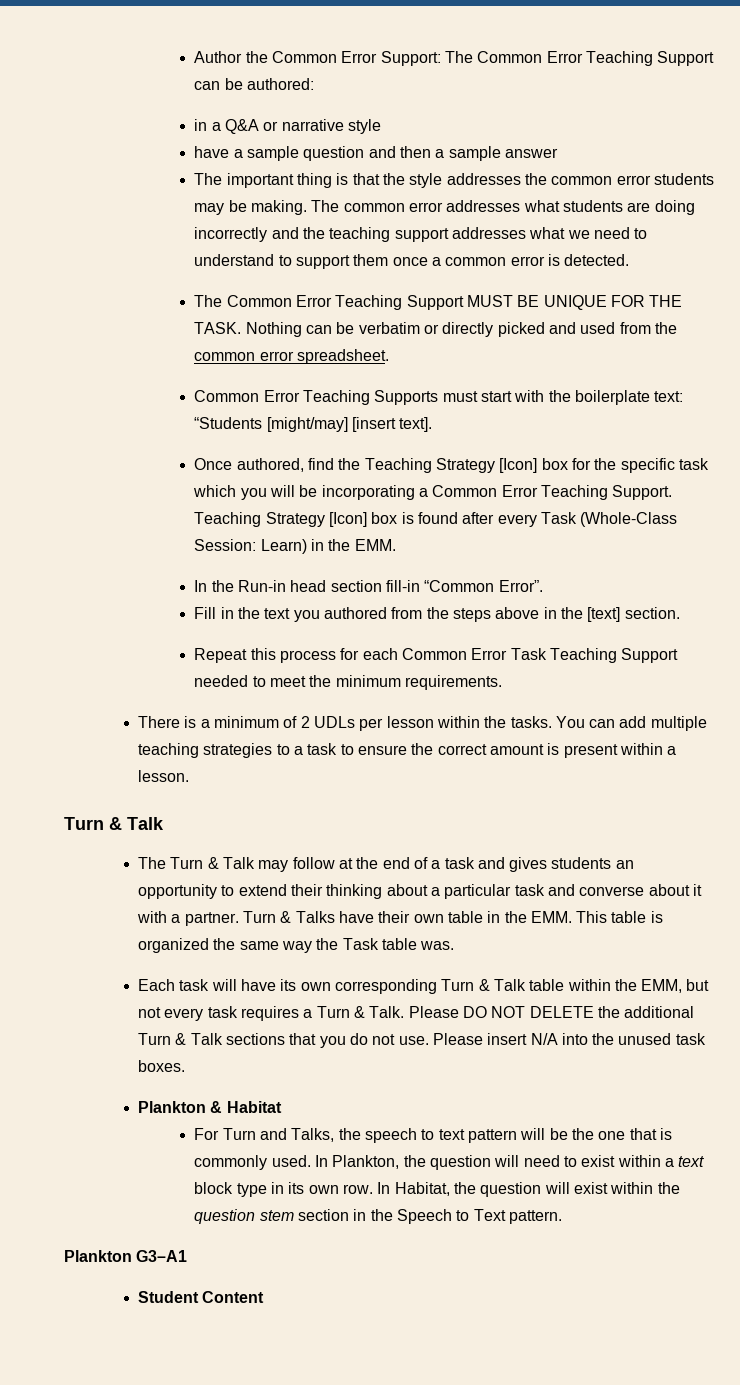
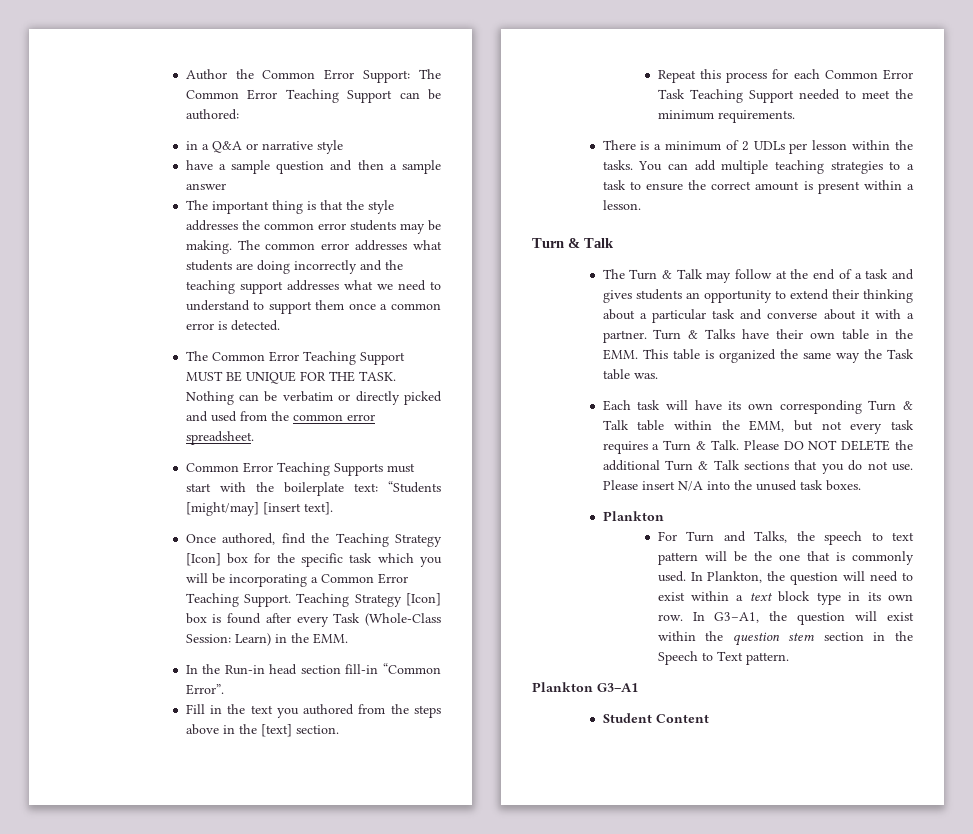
[210,1101,282,1113] & Habitat -> (664, 516) none
[394,1182,450,1196] Habitat, -> [714,612,760,623] G3–A1,

